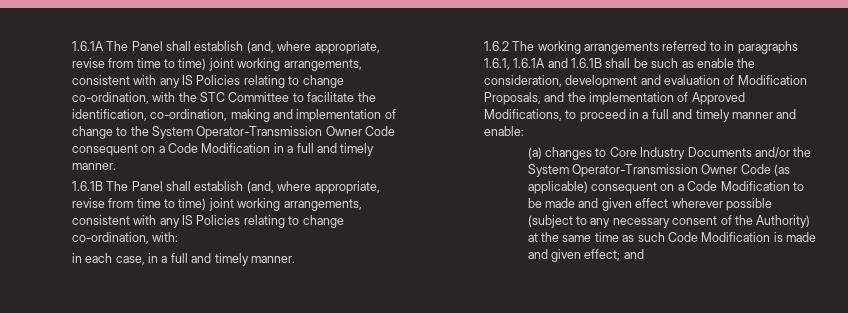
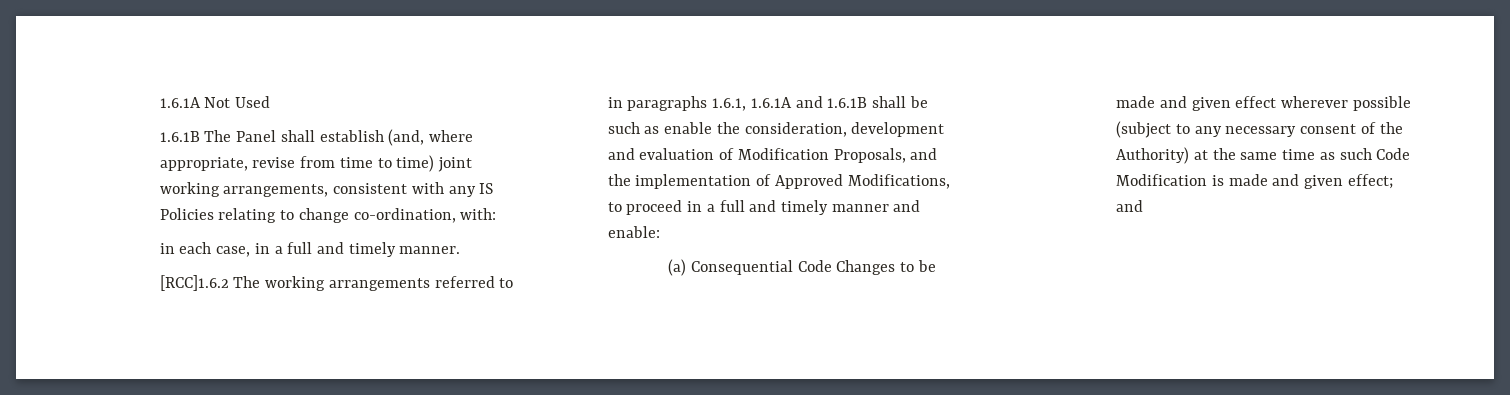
[71,41,380,54] [71,58,362,71] [71,75,344,88] [71,92,376,104] [71,109,396,122] [71,126,396,139] [71,143,375,156] [71,163,116,170] 1.6.1A The Panel shall establish (and, where appropriate, revise from time to time) joint working arrangements, consistent with any IS Policies relating to change co-ordination, with the STC Committee to facilitate the identification, co-ordination, making and implementation of change to the System Operator-Transmission Owner Code consequent on a Code Modification in a full and timely manner. -> [159,96,271,108] 1.6.1A Not Used
[483,41,509,51] 1.6.2 -> [159,275,229,291] [RCC]1.6.2
[545,147,812,160] [527,164,791,177] [527,181,790,194] changes to Core Industry Documents and/or the System Operator-Transmission Owner Code (as applicable) consequent on a Code Modification -> [690,260,896,275] Consequential Code Changes

